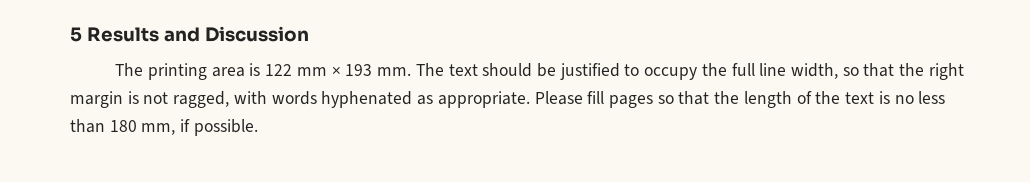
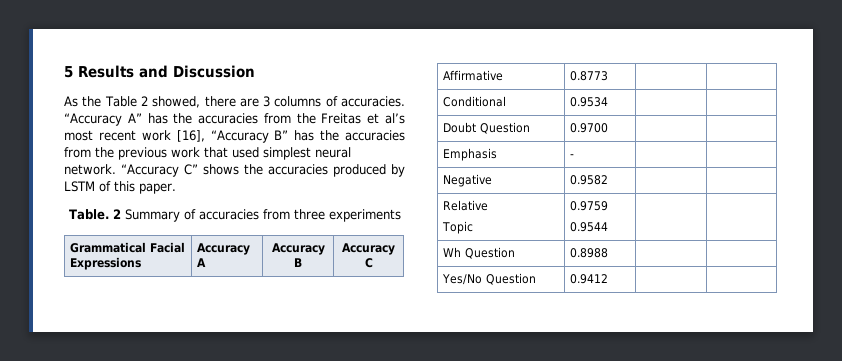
[115,63,964,80] [70,91,946,108] [70,119,258,136] The printing area is 122 mm × 193 mm. The text should be justified to occupy the full line width, so that the right margin is not ragged, with words hyphenated as appropriate. Please fill pages so that the length of the text is no less than 180 mm, if possible. -> [64,96,405,108] [64,113,405,126] [64,130,405,143] [64,147,351,160] [64,164,405,177] [64,181,176,194] [68,209,401,222] [70,242,185,253] [70,257,142,270] [197,243,251,255] [197,258,207,267] [271,243,325,255] [294,258,302,267] [342,243,395,255] [364,258,373,268] [443,70,504,81] [570,71,609,81] [443,96,507,107] [570,97,609,107] [443,122,530,134] [570,123,609,133] [443,148,498,161] [570,154,575,158] [443,174,493,187] [570,175,609,185] [443,200,489,211] [442,221,474,234] [570,201,609,211] [570,222,609,232] [443,247,515,259] [570,248,609,258] [442,273,536,285] [570,274,609,284] As the Table 2 showed, there are 3 columns of accuracies. “Accuracy A” has the accuracies from the Freitas et al’s most recent work [16], “Accuracy B” has the accuracies from the previous work that used simplest neural network. “Accuracy C” shows the accuracies produced by LSTM of this paper. // Table. 2 Summary of accuracies from three experiments // Grammatical Facial Expressions | Accuracy A | Accuracy B | Accuracy C // Affirmative | 0.8773 | | // Conditional | 0.9534 | | // Doubt Question | 0.9700 | | // Emphasis | - | | // Negative | 0.9582 | | // Relative // Topic | 0.9759 // 0.9544 | | // Wh Question | 0.8988 | | // Yes/No Question | 0.9412 | |

